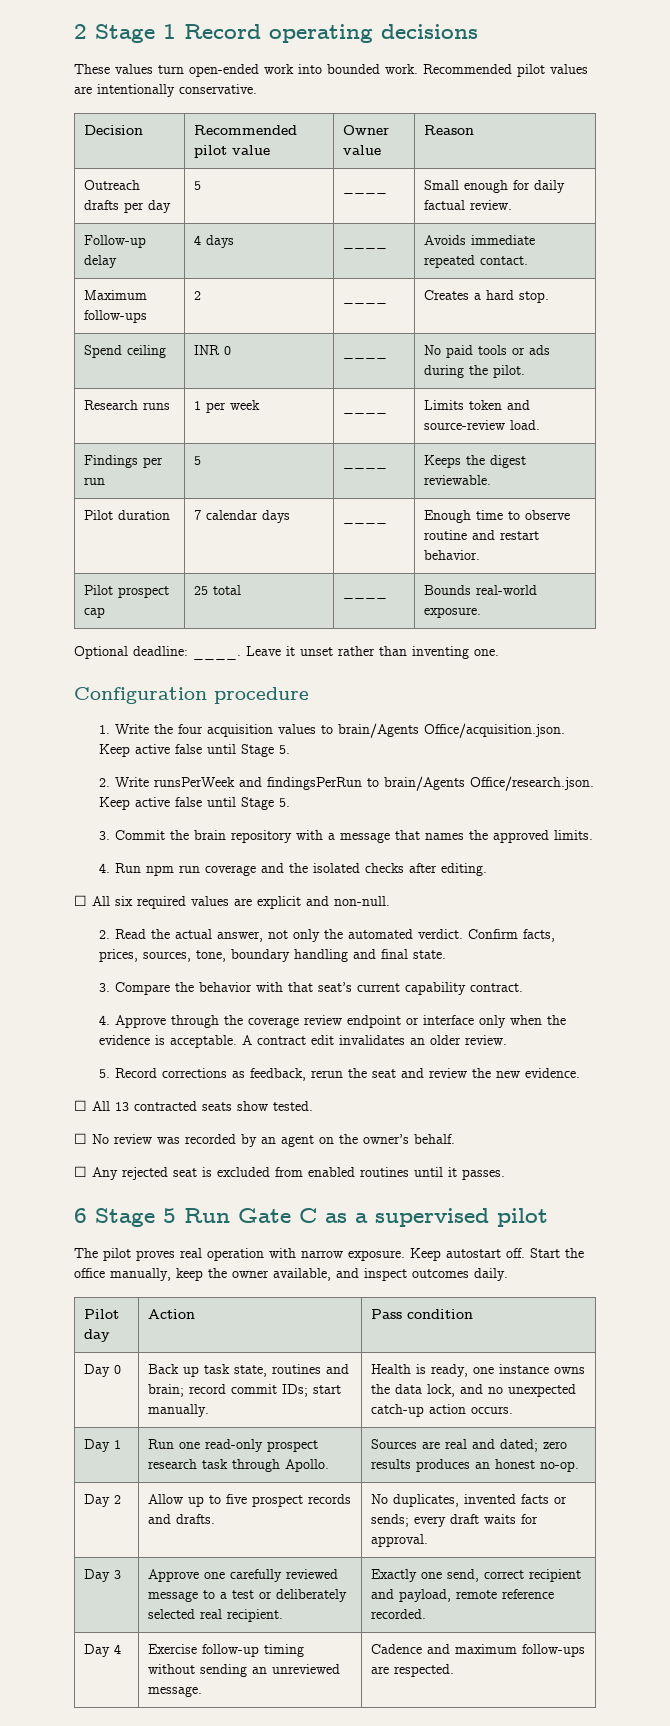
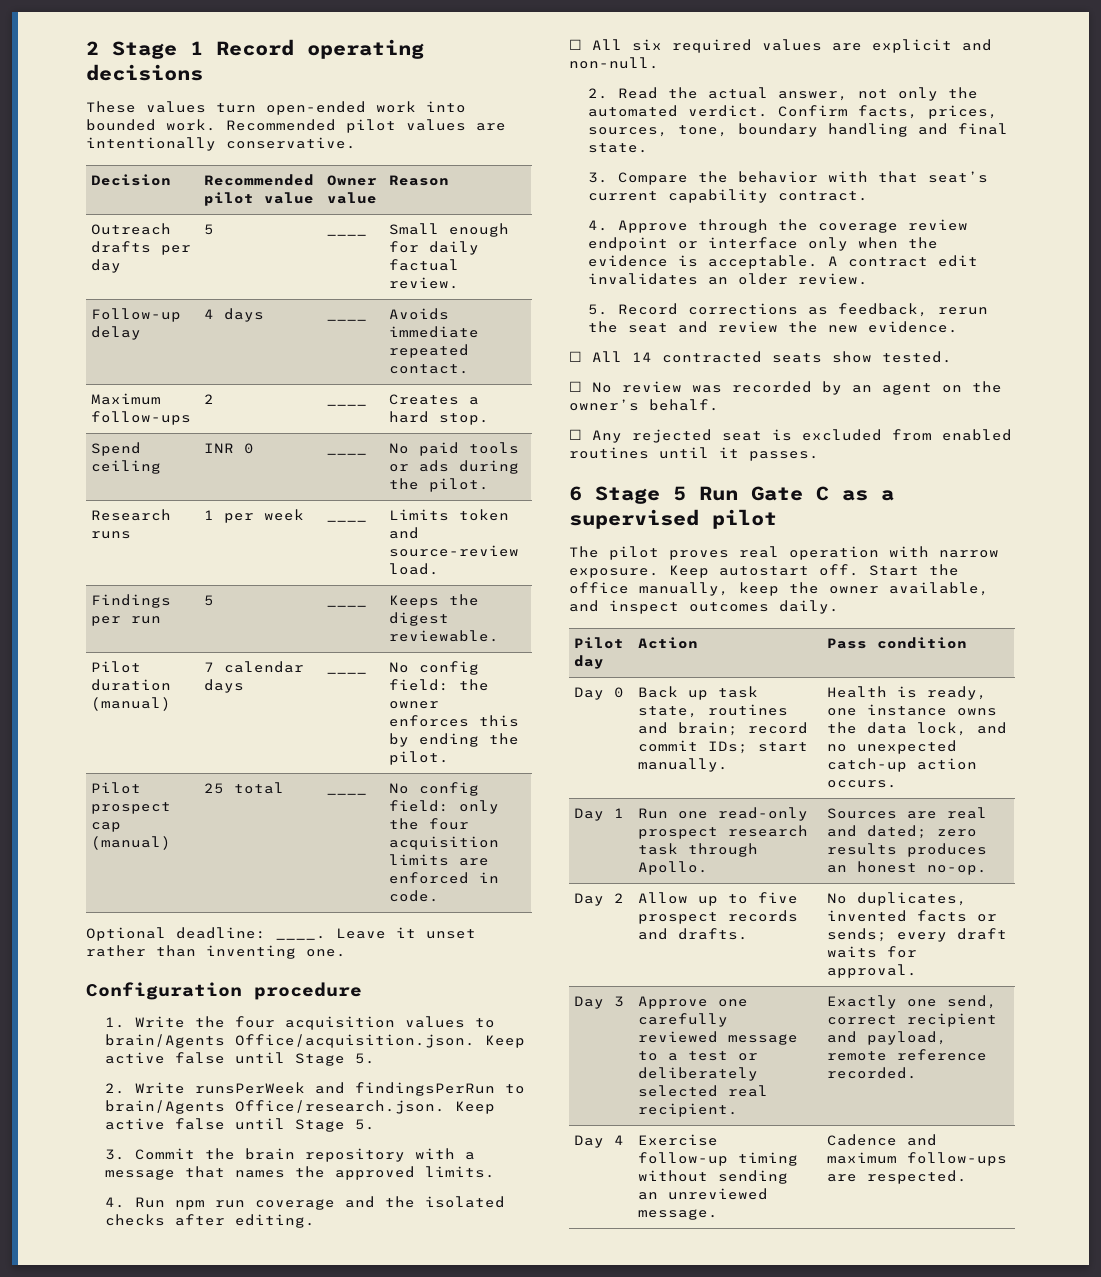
(171, 515) none -> [91,697,172,711] (manual)
[424,510,571,523] [424,530,540,540] [424,550,481,560] Enough time to observe routine and restart behavior. -> [389,661,480,675] [389,679,490,691] [389,701,440,709] [389,715,520,727] [389,733,520,747] [389,751,450,765] No config field: the owner enforces this by ending the pilot.
(106, 612) none -> [91,836,172,850] (manual)
[424,585,538,595] [424,607,482,618] Bounds real-world exposure. -> [389,782,480,796] [389,800,500,814] [389,818,470,830] [389,836,500,850] [389,854,490,866] [389,872,500,884] [389,890,440,902] No config field: only the four acquisition limits are enforced in code.
[115,1102,129,1111] 13 -> [632,352,652,362] 14

